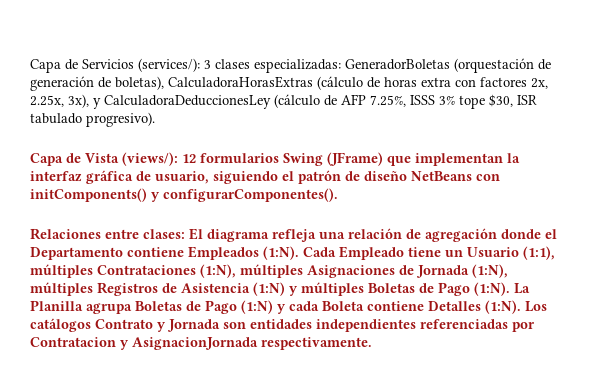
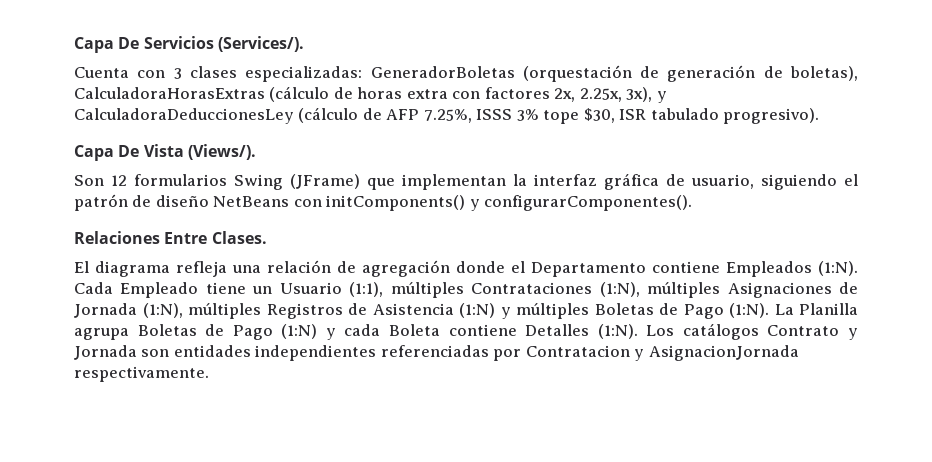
[30,58,200,73] Capa de Servicios (services/): -> [74,36,304,53] [74,67,166,78] Capa De Servicios (Services/). // Cuenta con
[66,152,178,166] de Vista (views/): -> [118,144,256,160] [74,175,104,186] De Vista (Views/). // Son
[105,229,185,239] entre clases: -> [164,231,267,244] Entre Clases. //

